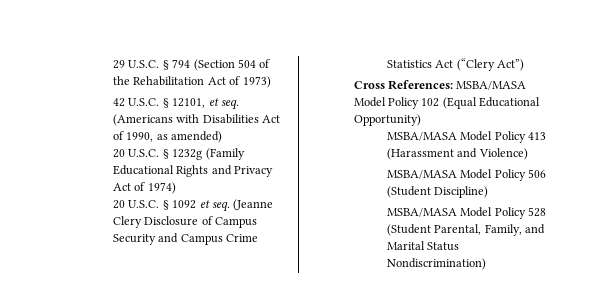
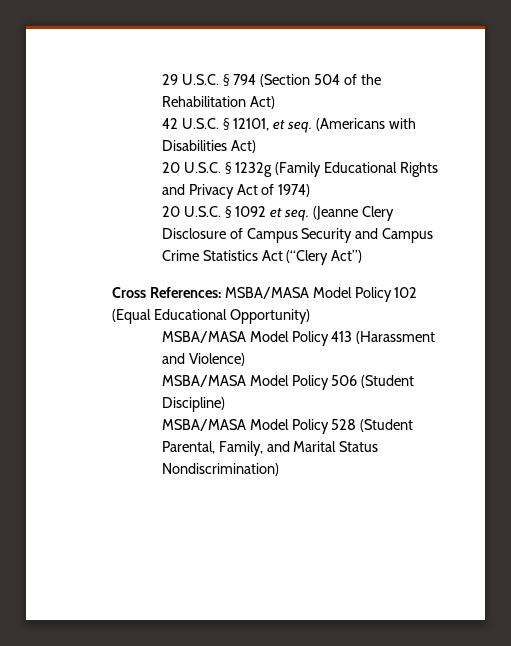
[207,76,271,88] Act of 1973) -> [249,96,275,109] Act)
[262,115,281,123] [113,131,223,143] Act of 1990, as amended) -> [230,140,256,153] Act)

